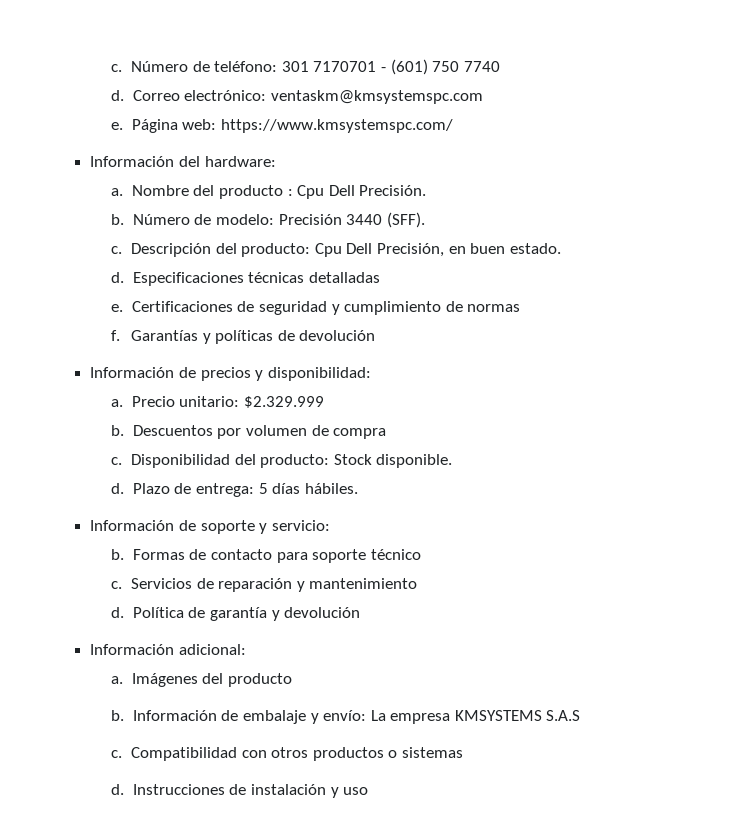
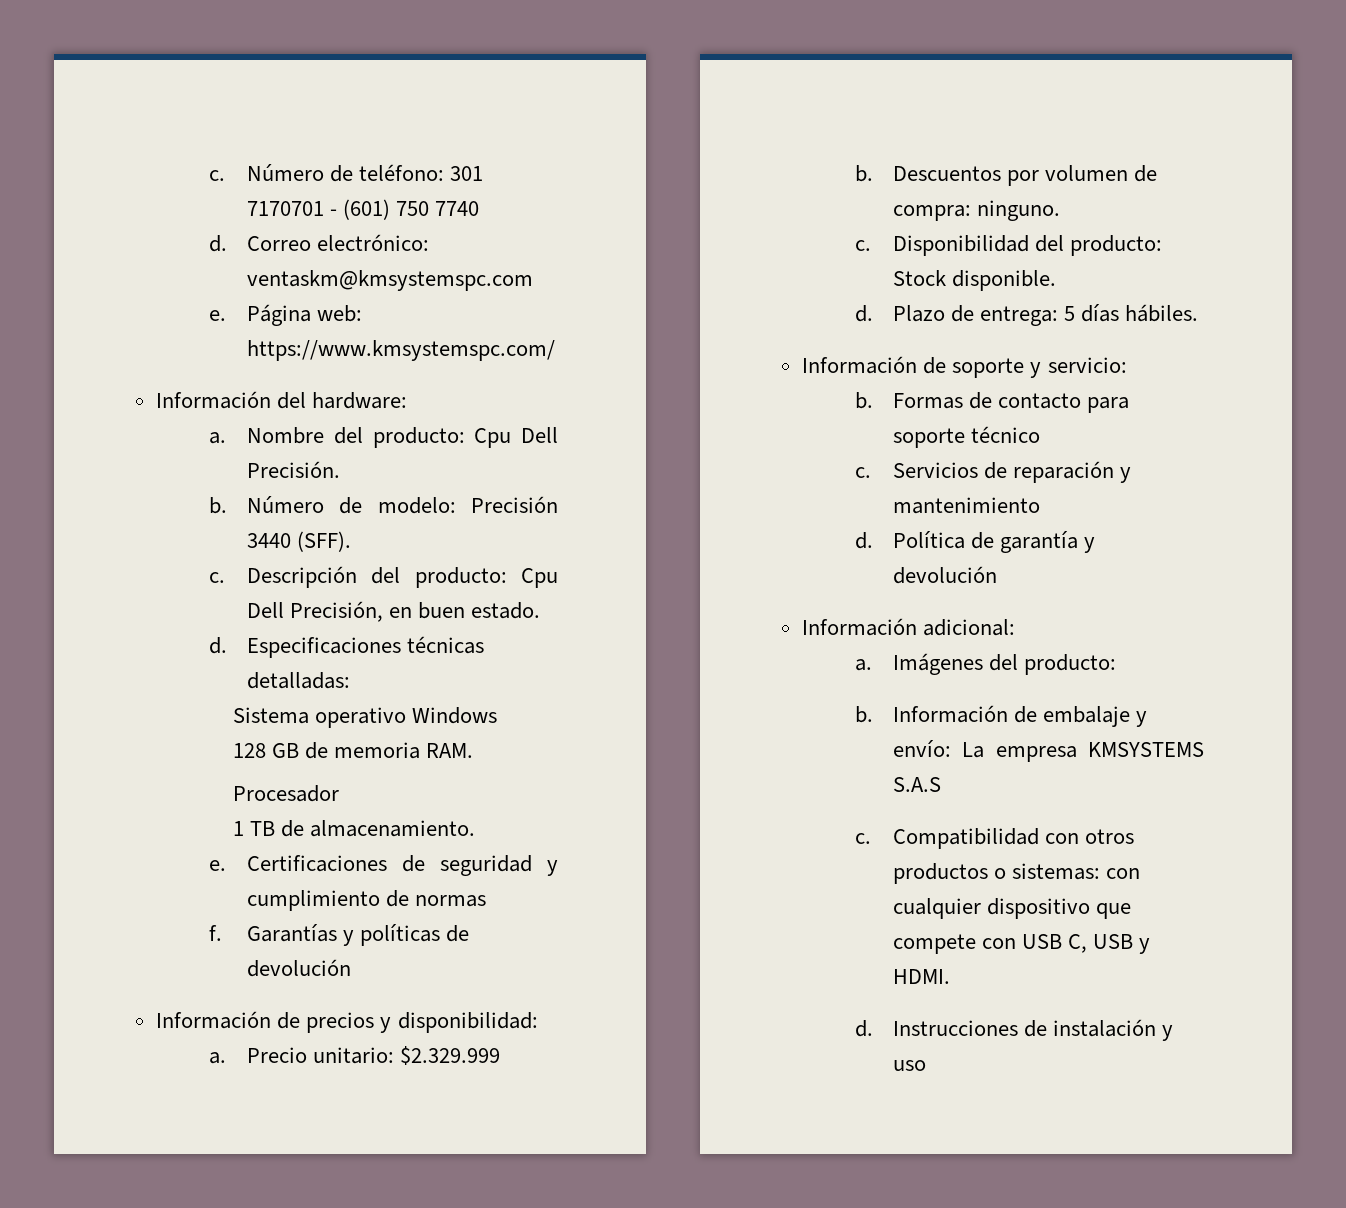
[218,185,293,199] producto : -> [372,427,465,448] producto:
[308,272,380,283] detalladas -> [247,672,351,689] [232,707,497,728] [232,742,473,759] [232,785,339,802] [232,820,475,837] detalladas: // Sistema operativo Windows // 128 GB de memoria RAM. // Procesador // 1 TB de almacenamiento.
[333,428,387,439] compra -> [893,200,1061,221] compra: ninguno.
[227,673,292,687] producto -> [1024,654,1117,675] producto:
[401,747,463,758] sistemas -> [1012,863,1141,880] [893,898,1132,919] [893,934,1151,954] [893,969,951,984] sistemas: con cualquier dispositivo que compete con USB C, USB y HDMI.

